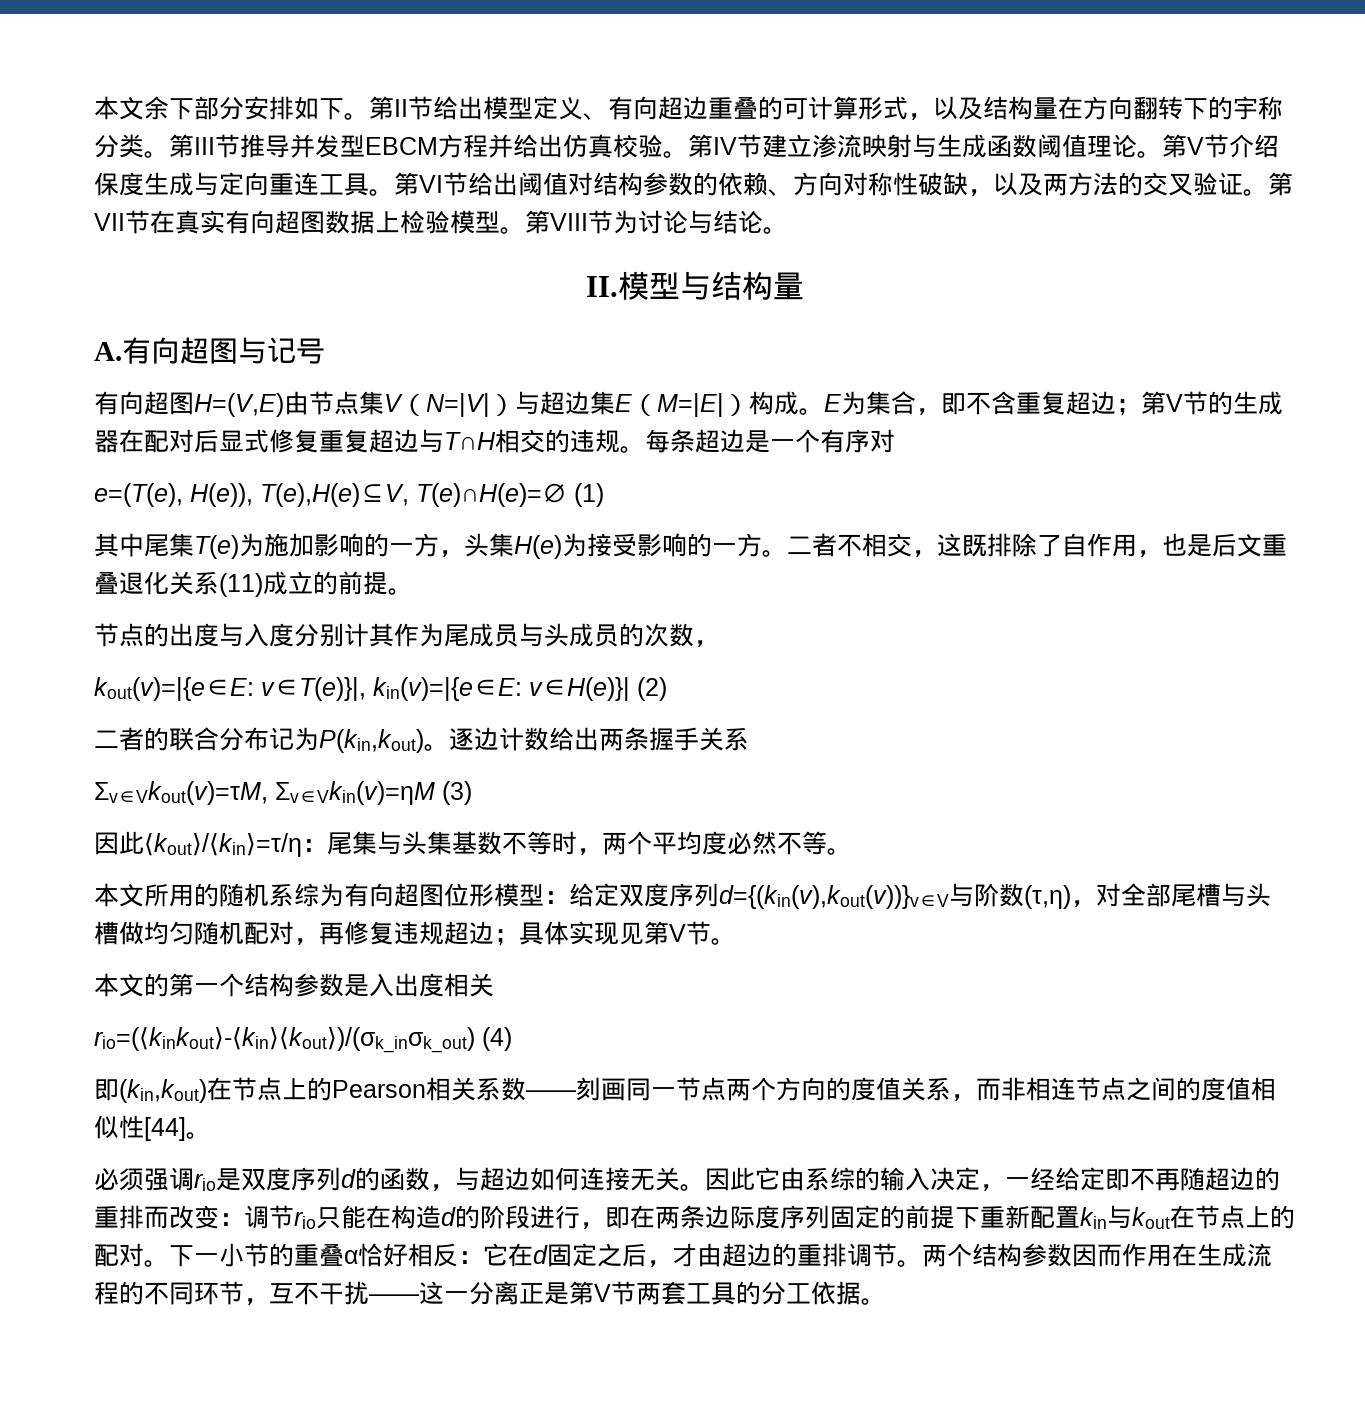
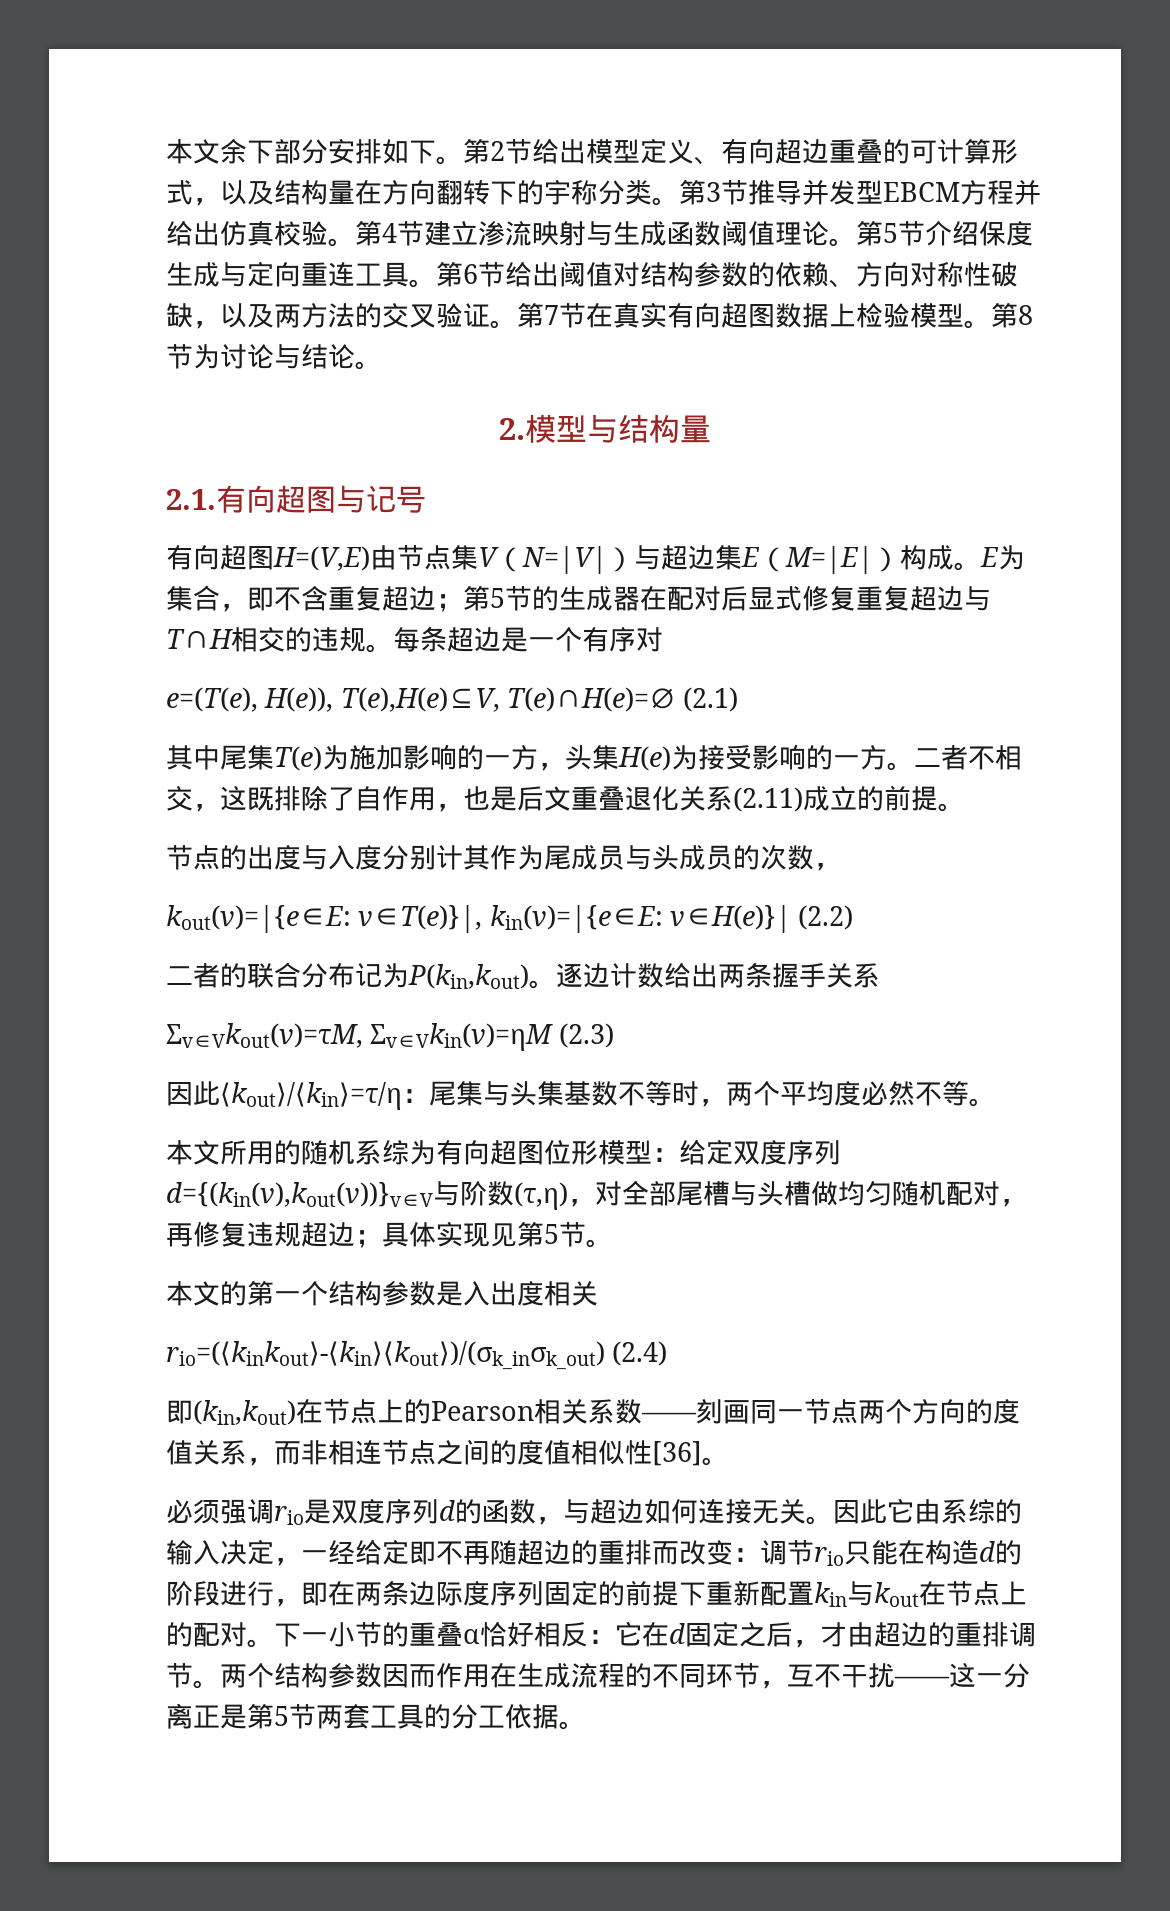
[394,99,408,117] II -> [490,141,505,161] 2
[194,137,215,155] III -> [706,182,721,202] 3
[713,137,737,155] IV -> [382,223,397,243] 4
[1187,137,1204,155] V -> [883,223,898,243] 5
[419,175,443,193] VI -> [463,264,478,284] 6
[94,213,125,231] VII -> [544,305,559,325] 7
[550,213,588,231] VIII -> [1018,305,1033,325] 8
[585,276,618,297] II. -> [499,418,525,440] 2.
[94,342,122,361] A. -> [166,489,216,510] 2.1.
[1166,394,1183,412] V -> [490,588,505,608] 5
[574,483,604,507] (1) -> [683,687,739,712] (2.1)
[219,573,263,597] (11) -> [733,787,803,812] (2.11)
[637,677,667,701] (2) -> [798,905,854,930] (2.2)
[442,781,472,805] (3) -> [558,1023,614,1048] (2.3)
[669,924,686,942] V -> [544,1224,559,1244] 5
[482,1027,512,1051] (4) -> [612,1341,668,1366] (2.4)
[144,1117,186,1141] [44] -> [652,1441,702,1466] [36]
[594,1284,611,1302] V -> [274,1706,289,1726] 5

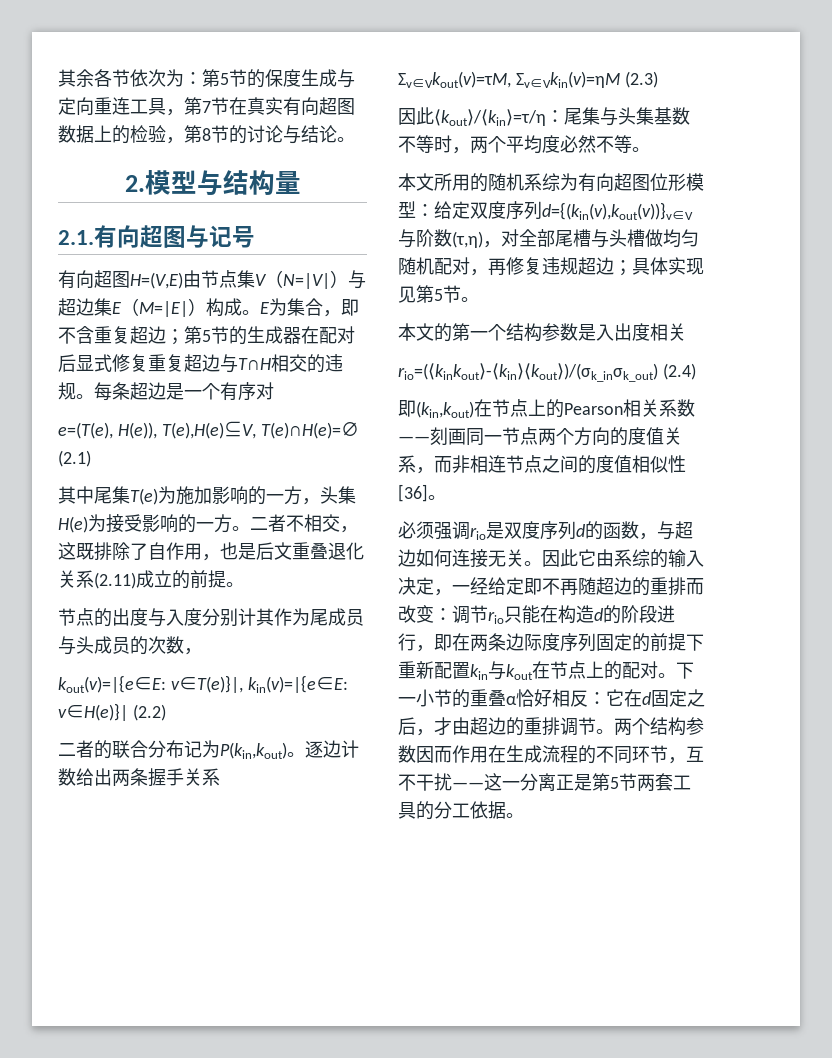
[166,138,1018,165] [166,179,1041,206] [166,220,979,247] 本文余下部分安排如下。第2节给出模型定义、有向超边重叠的可计算形式，以及结构量在方向翻转下的宇称分类。第3节推导并发型EBCM方程并给出仿真校验。第4节建立渗流映射与生成函数阈值理论。第5节介绍 -> [58,69,265,88] 其余各节依次为：第5节的
[409,261,1018,288] [166,303,517,329] 。第6节给出阈值对结构参数的依赖、方向对称性破缺，以及两方法的交叉验证。 -> [166,109,184,116] ，
[856,303,991,329] 检验模型。 -> [112,125,184,144] 的检验，
[193,344,220,369] 为 -> [229,125,247,144] 的

